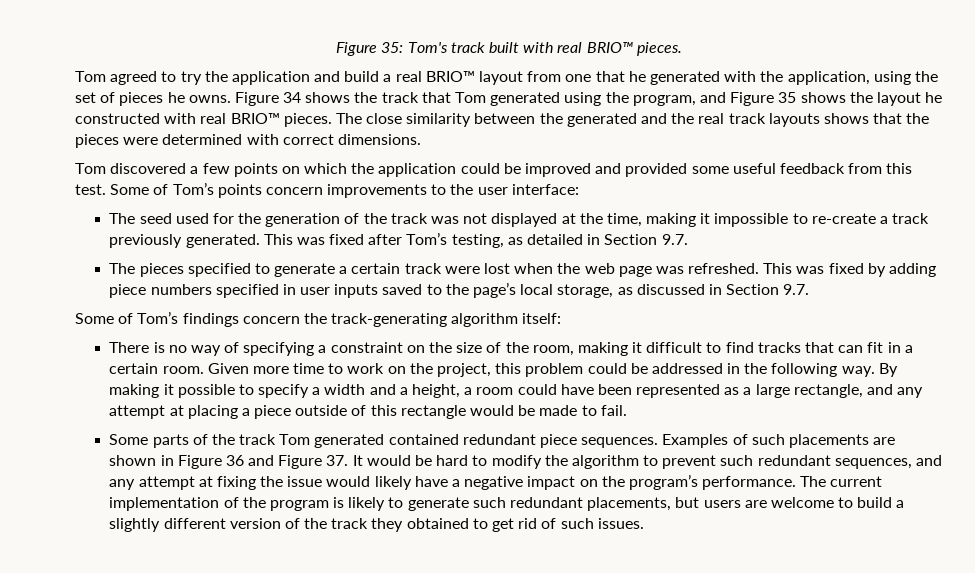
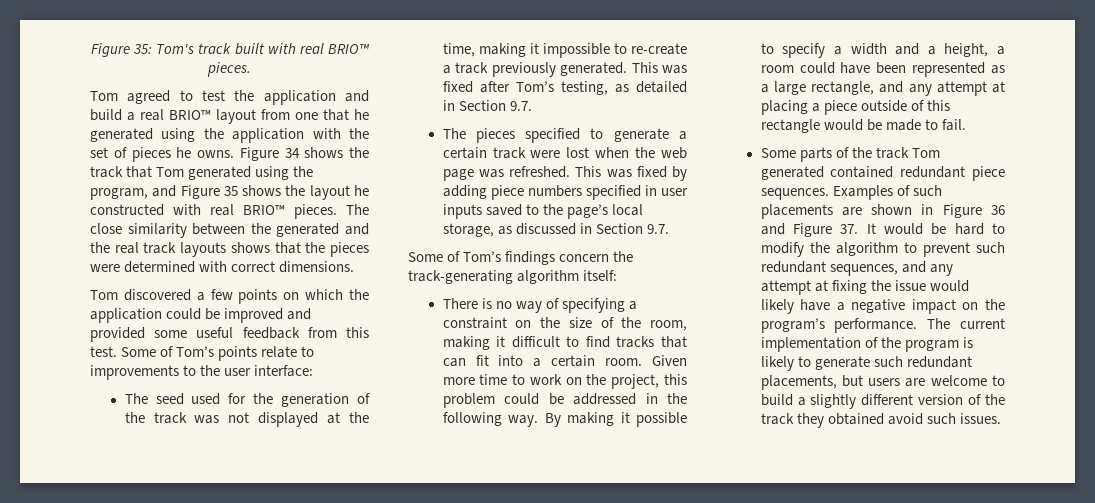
[180,71,202,85] try -> [202,90,225,101] test
[724,71,911,85] with the application, using -> [161,128,341,143] using the application with
[265,187,323,195] concern -> [261,346,315,358] relate to
[887,342,901,353] in -> [498,355,524,366] into
[472,518,557,532] to get rid of -> [887,413,923,425] avoid

